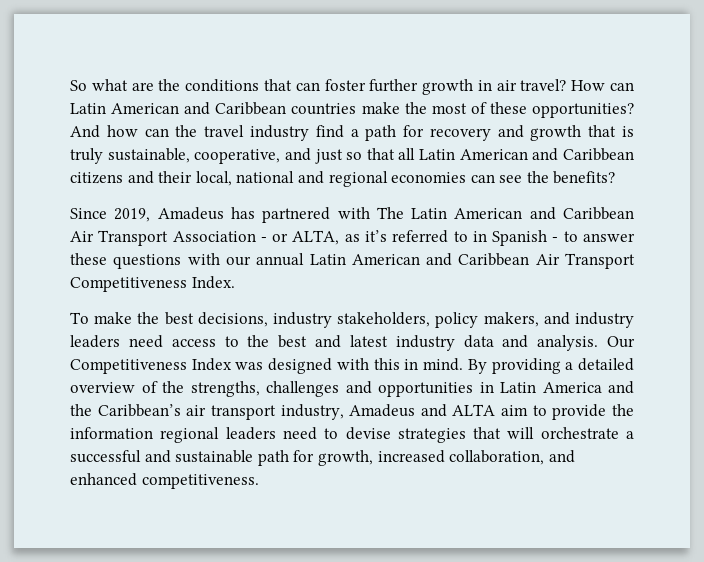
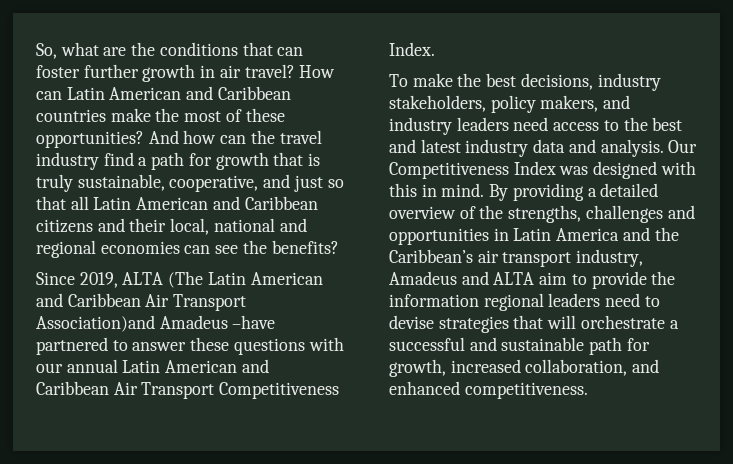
[70,80,87,91] So -> [36,43,57,59] So,
[429,125,524,141] recovery and -> (212, 159) none
[157,207,635,223] [70,230,559,246] Amadeus has partnered with The Latin American and Caribbean Air Transport Association - or ALTA, as it’s referred to in Spanish - -> [122,271,323,288] [36,293,247,311] [36,315,276,332] [36,337,108,355] ALTA (The Latin American and Caribbean Air Transport Association)and Amadeus –have partnered

